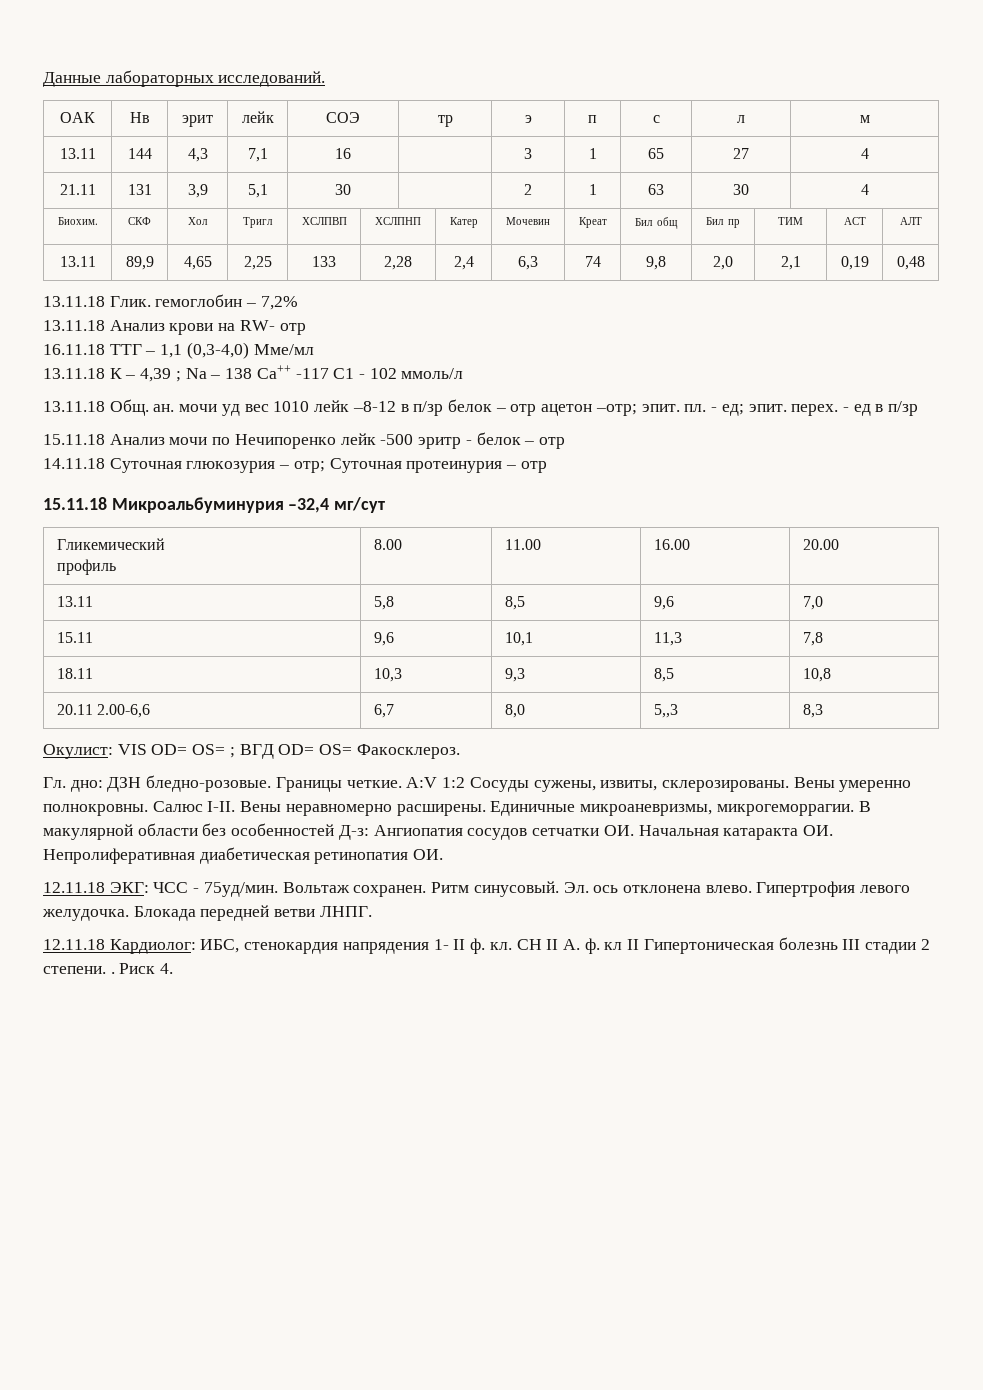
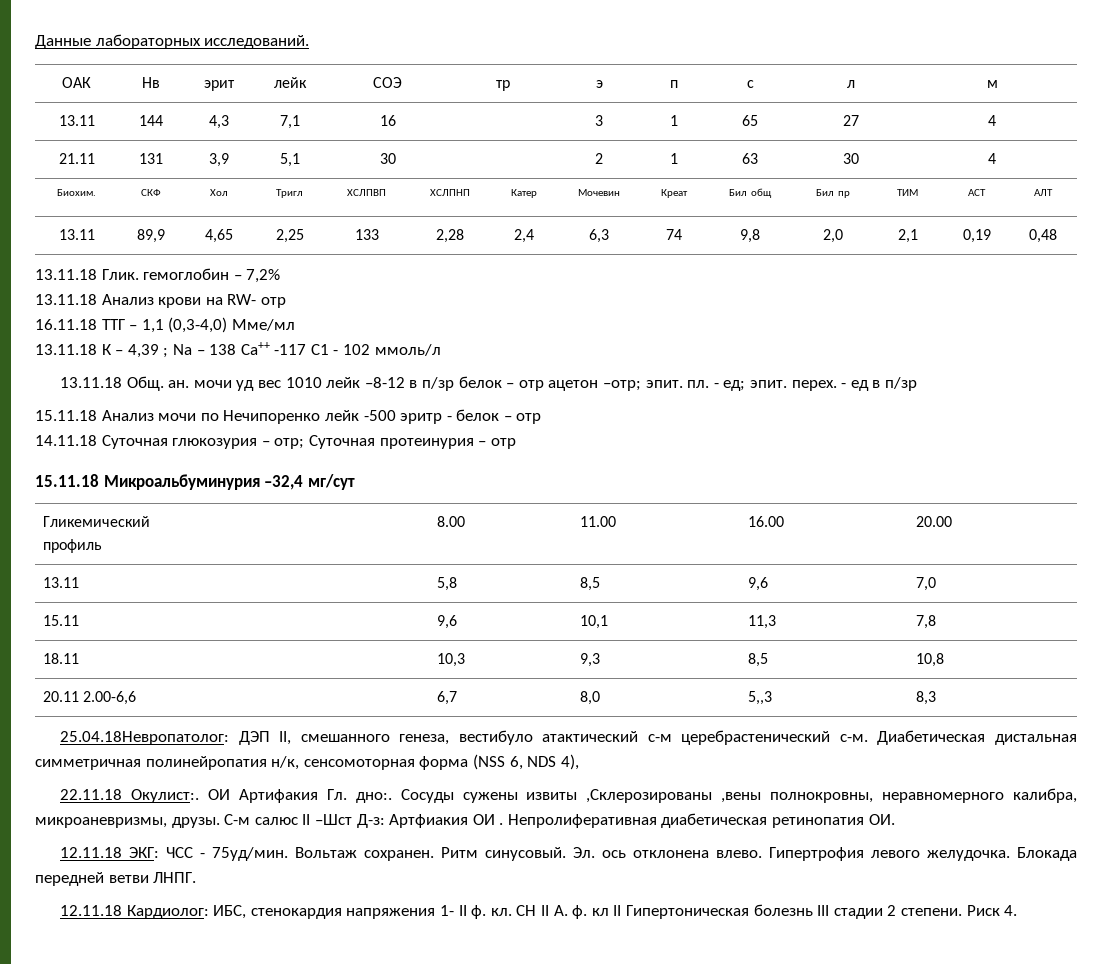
[43,744,460,759] [43,775,912,792] [43,801,871,816] [43,823,833,840] Окулист: VIS OD= OS= ; ВГД OD= OS= Факосклероз. // Гл. дно: ДЗН бледно-розовые. Границы четкие. А:V 1:2 Сосуды сужены, извиты, склерозированы. Вены умеренно полнокровны. Салюс I-II. Вены неравномерно расширены. Единичные микроаневризмы, микрогеморрагии. В макулярной области без особенностей Д-з: Ангиопатия сосудов сетчатки ОИ. Начальная катаракта ОИ. -> [60,730,1077,745] [35,754,579,770] [60,788,1077,803] [35,814,504,828] 25.04.18Невропатолог: ДЭП II, смешанного генеза, вестибуло атактический с-м церебрастенический с-м. Диабетическая дистальная симметричная полинейропатия н/к, сенсомоторная форма (NSS 6, NDS 4), // 22.11.18 Окулист:. ОИ Артифакия Гл. дно:. Сосуды сужены извиты ,Склерозированы ,вены полнокровны, неравномерного калибра, микроаневризмы, друзы. С-м салюс II –Шст Д-з: Артфиакия ОИ .
[342,942,429,954] напрядения -> [346,908,436,919] напряжения
[110,972,115,974] . -> (962, 912) none

